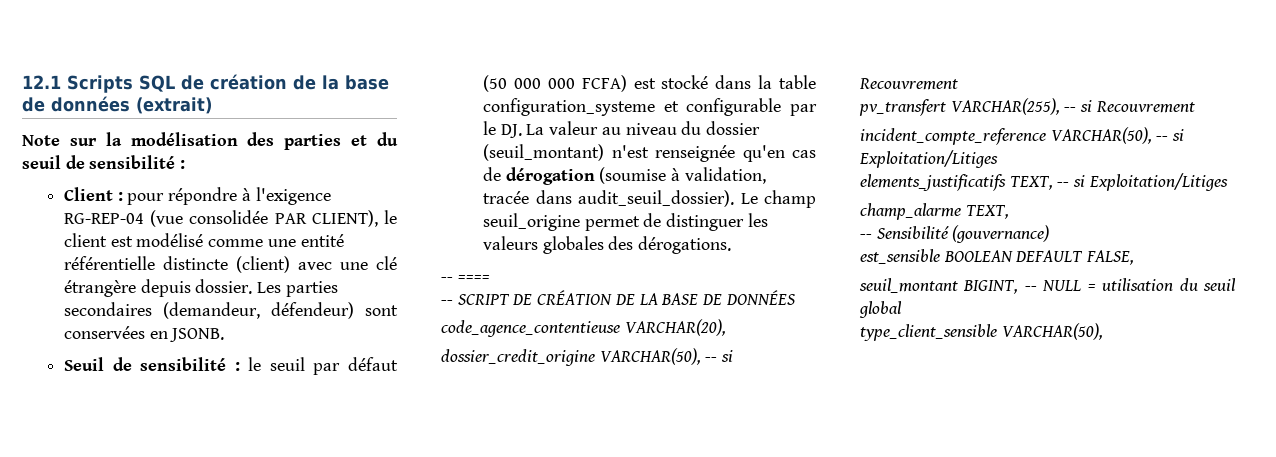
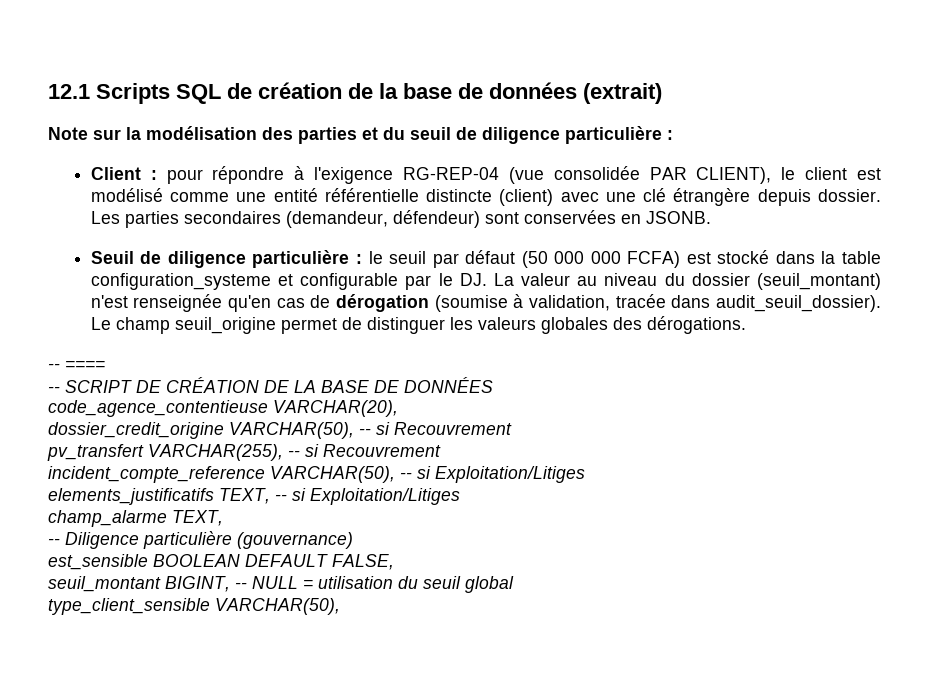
[89,155,176,169] sensibilité -> [482,126,662,144] diligence particulière
[140,357,227,371] sensibilité -> [167,250,350,268] diligence particulière
[876,226,949,239] Sensibilité -> [65,531,232,549] Diligence particulière

